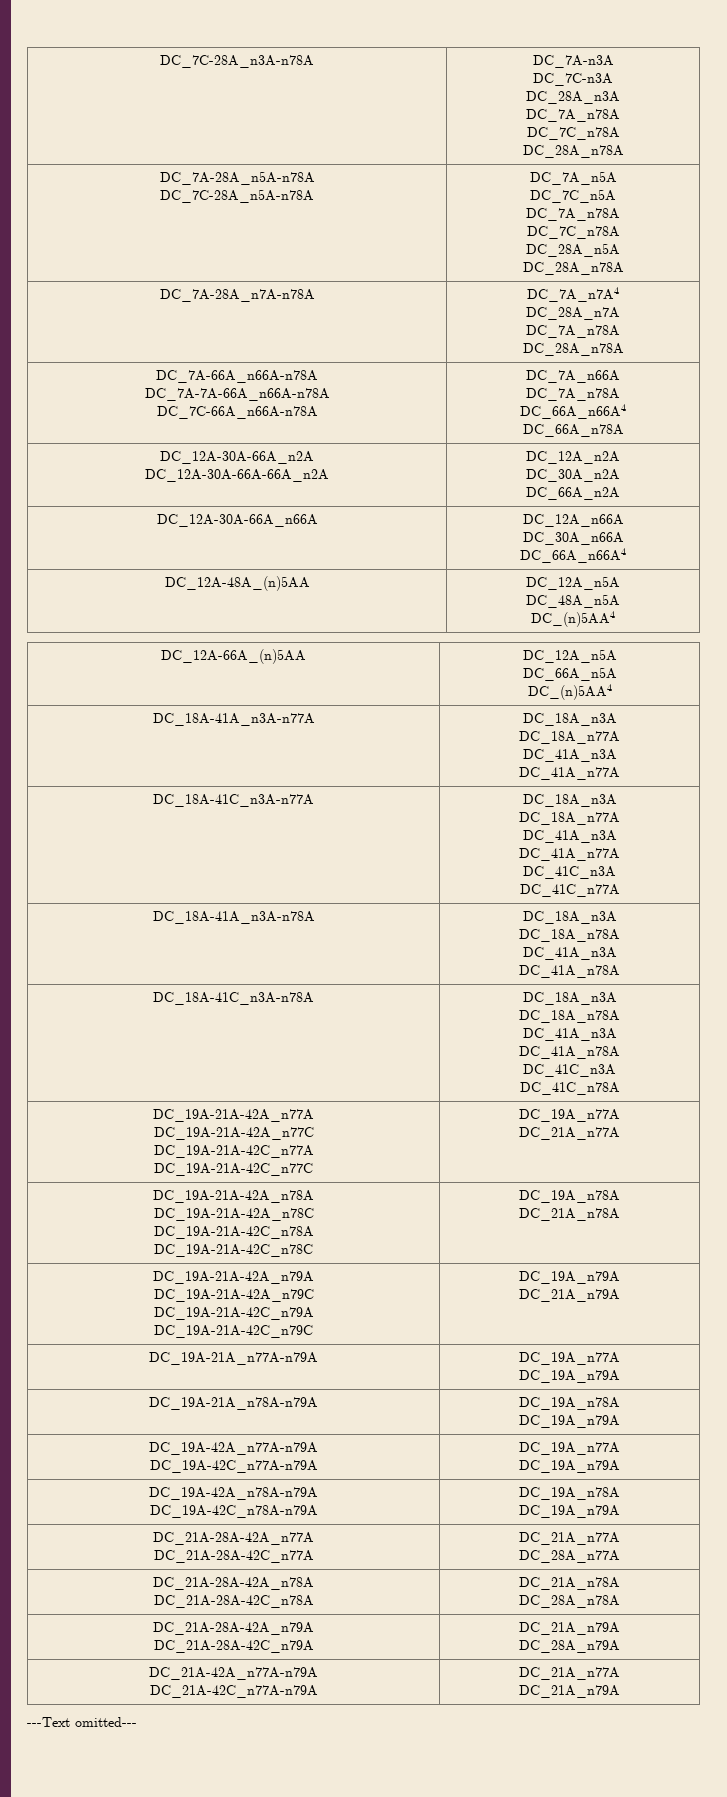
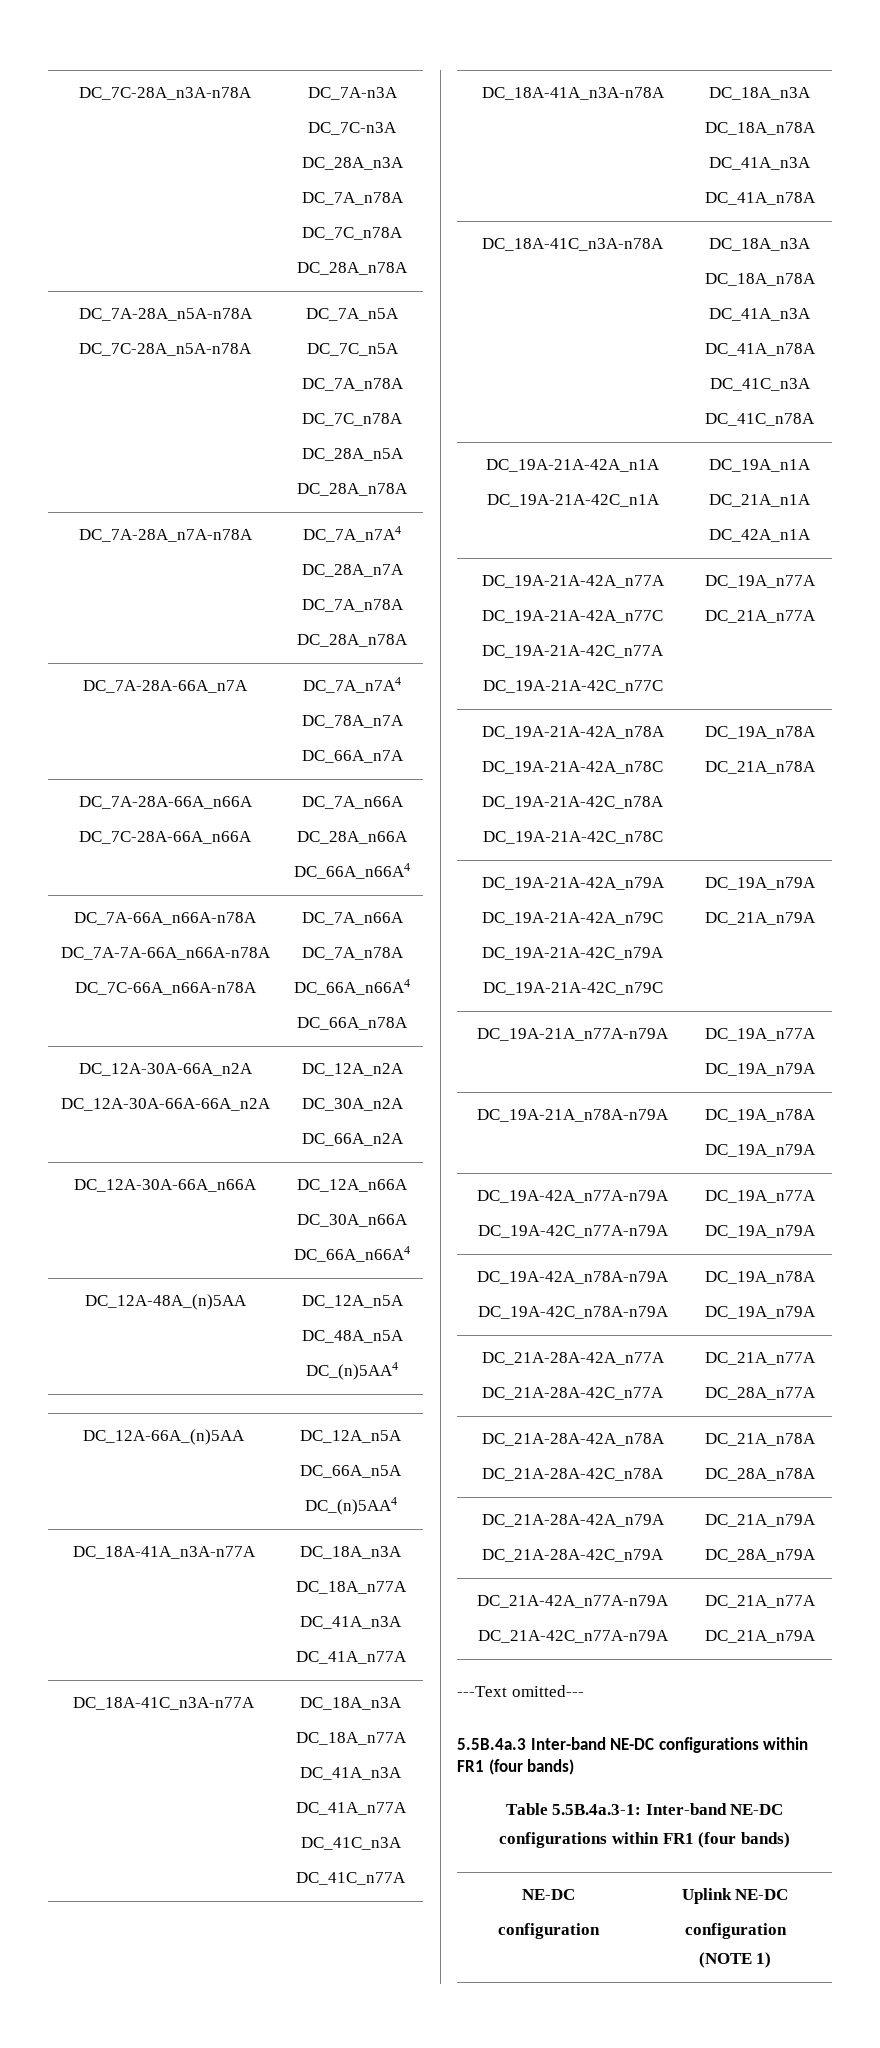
(624, 349) none -> [83,680,248,693] [303,677,401,693] [301,715,404,728] [301,750,404,763] [78,796,253,809] [79,831,252,844] [301,796,404,809] [297,831,408,844] [294,863,410,879] // DC_7A-28A-66A_n7A | DC_7A_n7A4 // DC_78A_n7A // DC_66A_n7A // DC_7A-28A-66A_n66A // DC_7C-28A-66A_n66A | DC_7A_n66A // DC_28A_n66A // DC_66A_n66A4
(620, 1088) none -> [486,459,660,472] [486,494,660,507] [709,459,811,472] [709,494,811,507] [709,529,811,542] // DC_19A-21A-42A_n1A // DC_19A-21A-42C_n1A | DC_19A_n1A // DC_21A_n1A // DC_42A_n1A
(137, 1722) none -> [457,1737,809,1753] [457,1759,575,1775] [505,1803,784,1815] [499,1832,790,1848] [521,1889,575,1900] [497,1923,600,1939] [681,1888,789,1904] [684,1923,787,1939] [698,1952,772,1968] // 5.5B.4a.3 Inter-band NE-DC configurations within FR1 (four bands) // Table 5.5B.4a.3-1: Inter-band NE-DC configurations within FR1 (four bands) // NE-DC // configuration | Uplink NE-DC // configuration // (NOTE 1)

